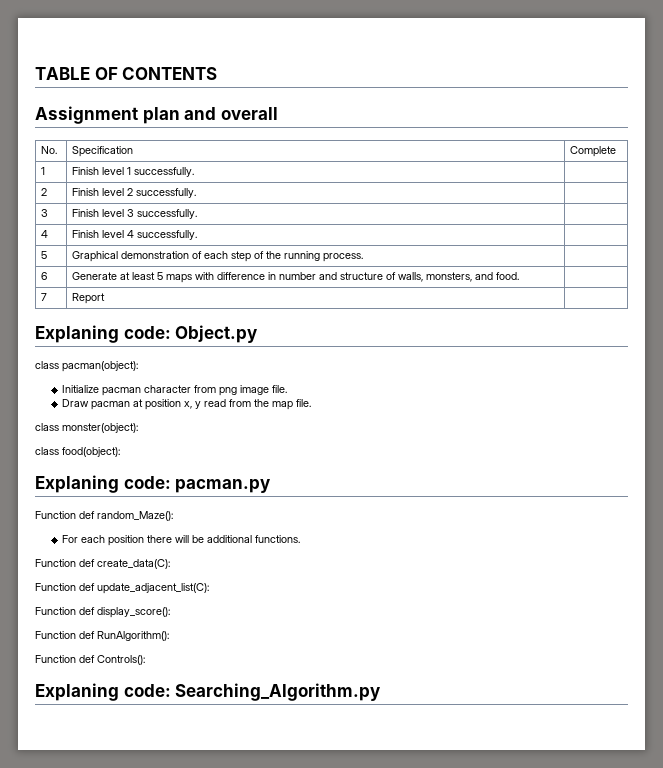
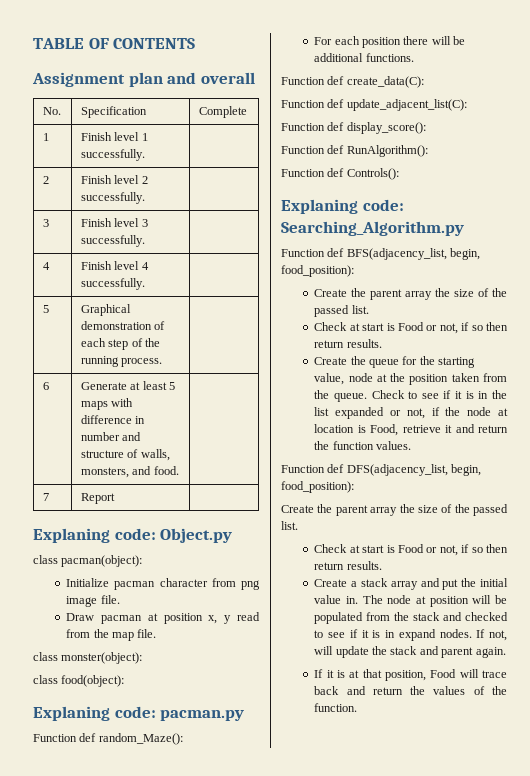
(381, 692) none -> [281,248,481,260] [281,265,354,277] [314,288,507,300] [314,305,369,317] [314,322,509,334] [314,339,382,348] [314,356,476,368] [314,373,507,385] [314,390,508,402] [314,407,508,419] [314,424,508,436] [314,441,412,450] [281,464,482,476] [281,481,354,493] [281,504,508,516] [281,521,298,530] [314,544,509,556] [314,561,382,570] [314,578,508,590] [314,595,508,607] [314,612,508,624] [314,629,507,641] [314,646,506,658] [314,669,507,681] [314,686,507,695] [314,703,358,712] // Function def BFS(adjacency_list, begin, food_position): // Create the parent array the size of the passed list. // Check at start is Food or not, if so then return results. // Create the queue for the starting value, node at the position taken from the queue. Check to see if it is in the list expanded or not, if the node at location is Food, retrieve it and return the function values. // Function def DFS(adjacency_list, begin, food_position): // Create the parent array the size of the passed list. // Check at start is Food or not, if so then return results. // Create a stack array and put the initial value in. The node at position will be populated from the stack and checked to see if it is in expand nodes. If not, will update the stack and parent again. // If it is at that position, Food will trace back and return the values of the function.

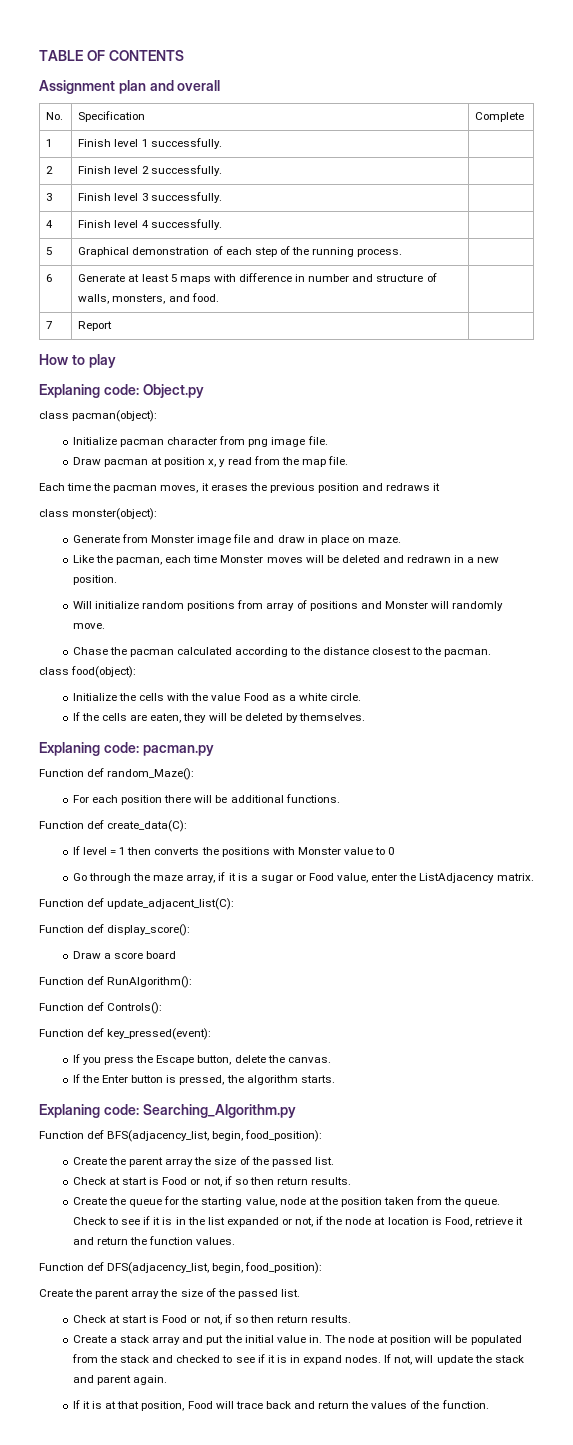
(115, 498) none -> [39,354,116,368] // How to play
[33,652,143,664] [33,675,125,687] class monster(object): // class food(object): -> [39,483,441,493] [39,508,158,520] [72,534,401,545] [72,555,500,565] [72,575,117,585] [72,600,504,611] [72,623,105,629] [72,647,492,657] [39,666,137,678] [72,693,361,701] [72,712,365,723] Each time the pacman moves, it erases the previous position and redraws it // class monster(object): // Generate from Monster image file and draw in place on maze. // Like the pacman, each time Monster moves will be deleted and redrawn in a new position. // Will initialize random positions from array of positions and Monster will randomly move. // Chase the pacman calculated according to the distance closest to the pacman. // class food(object): // Initialize the cells with the value Food as a white circle. // If the cells are eaten, they will be deleted by themselves.
(424, 82) none -> [72,846,395,857] [72,872,534,883] // If level = 1 then converts the positions with Monster value to 0 // Go through the maze array, if it is a sugar or Food value, enter the ListAdjacency matrix.
(426, 128) none -> [72,951,177,959] // Draw a score board
(399, 174) none -> [39,1028,212,1040] [72,1054,331,1065] [72,1074,335,1085] // Function def key_pressed(event): // If you press the Escape button, delete the canvas. // If the Enter button is pressed, the algorithm starts.

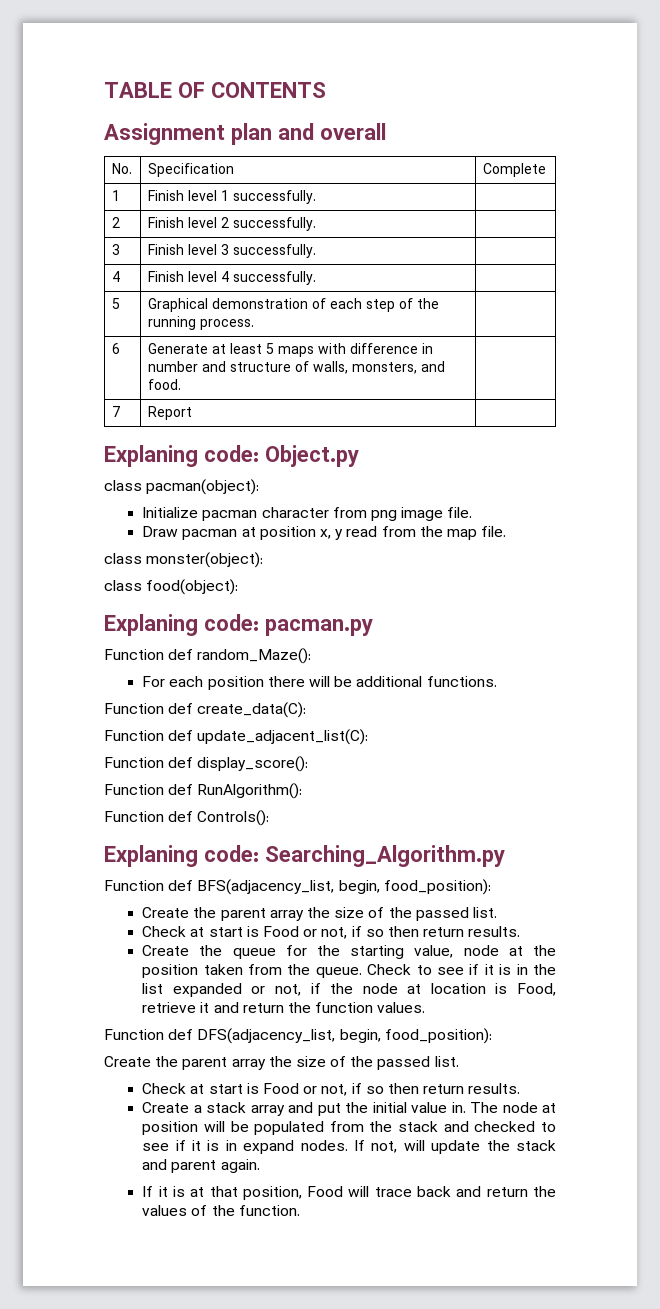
[39,354,116,368] // How to play -> (192, 413) none
[39,483,441,493] [39,508,158,520] [72,534,401,545] [72,555,500,565] [72,575,117,585] [72,600,504,611] [72,623,105,629] [72,647,492,657] [39,666,137,678] [72,693,361,701] [72,712,365,723] Each time the pacman moves, it erases the previous position and redraws it // class monster(object): // Generate from Monster image file and draw in place on maze. // Like the pacman, each time Monster moves will be deleted and redrawn in a new position. // Will initialize random positions from array of positions and Monster will randomly move. // Chase the pacman calculated according to the distance closest to the pacman. // class food(object): // Initialize the cells with the value Food as a white circle. // If the cells are eaten, they will be deleted by themselves. -> [104,552,264,568] [104,579,239,595] class monster(object): // class food(object):
[72,846,395,857] [72,872,534,883] // If level = 1 then converts the positions with Monster value to 0 // Go through the maze array, if it is a sugar or Food value, enter the ListAdjacency matrix. -> (307, 710) none
[72,951,177,959] // Draw a score board -> (309, 764) none
[39,1028,212,1040] [72,1054,331,1065] [72,1074,335,1085] // Function def key_pressed(event): // If you press the Escape button, delete the canvas. // If the Enter button is pressed, the algorithm starts. -> (270, 818) none

